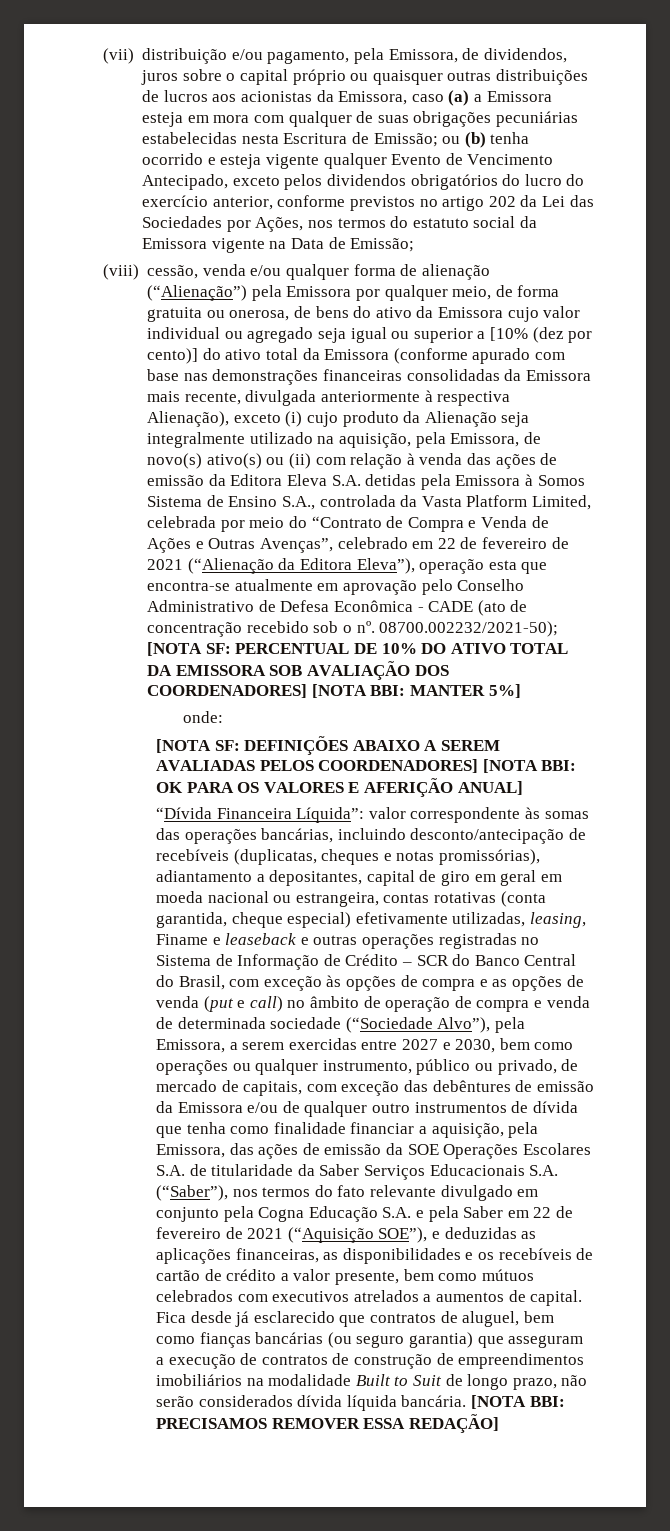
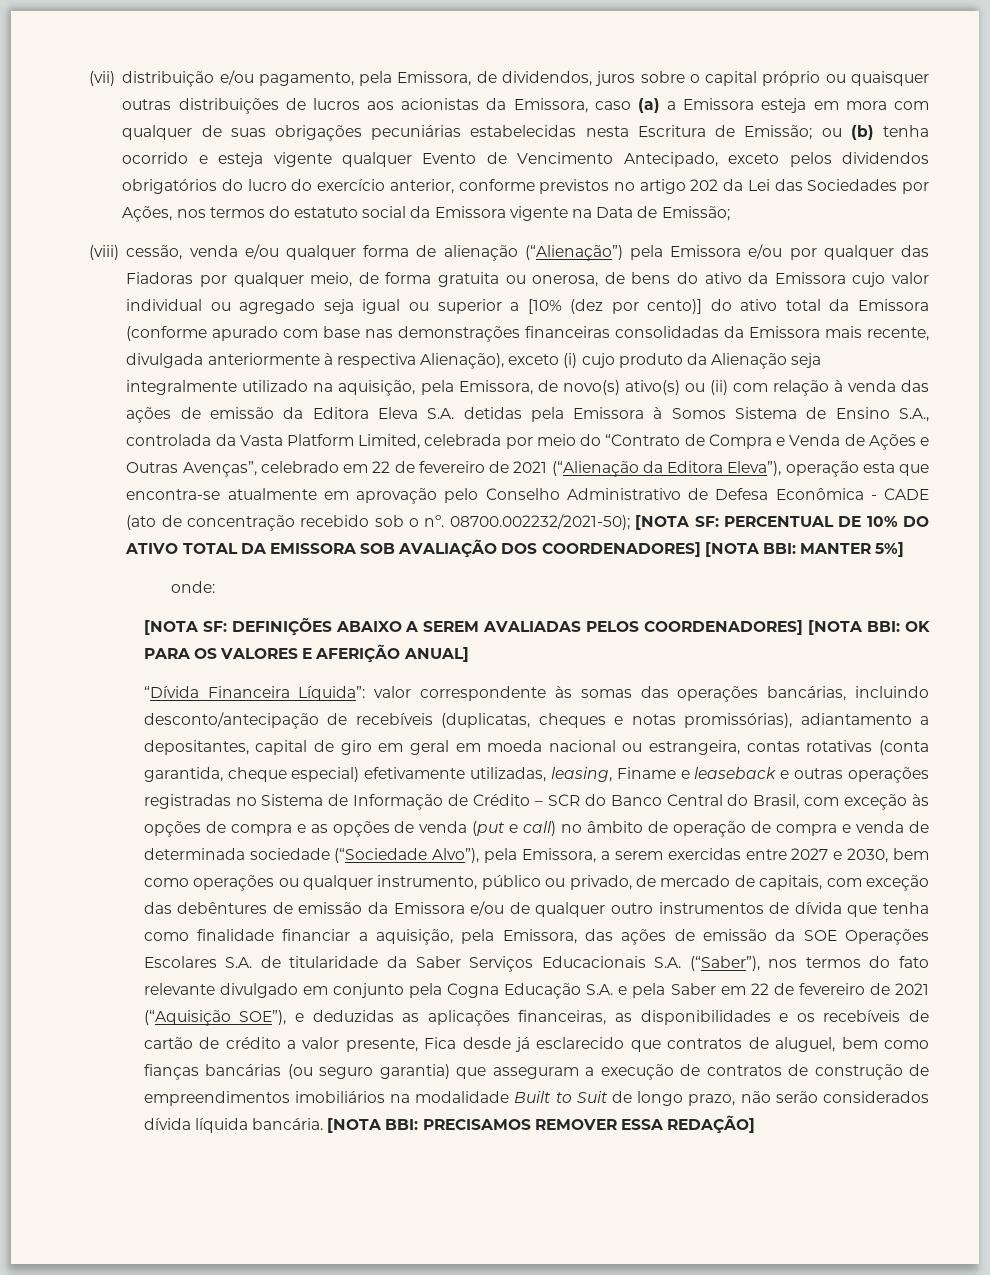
(352, 291) none -> [748,244,929,260] [126,272,194,284] e/ou por qualquer das Fiadoras
[403,1269,534,1281] [156,1290,583,1306] bem como mútuos celebrados com executivos atrelados a aumentos de capital. -> (418, 1045) none

